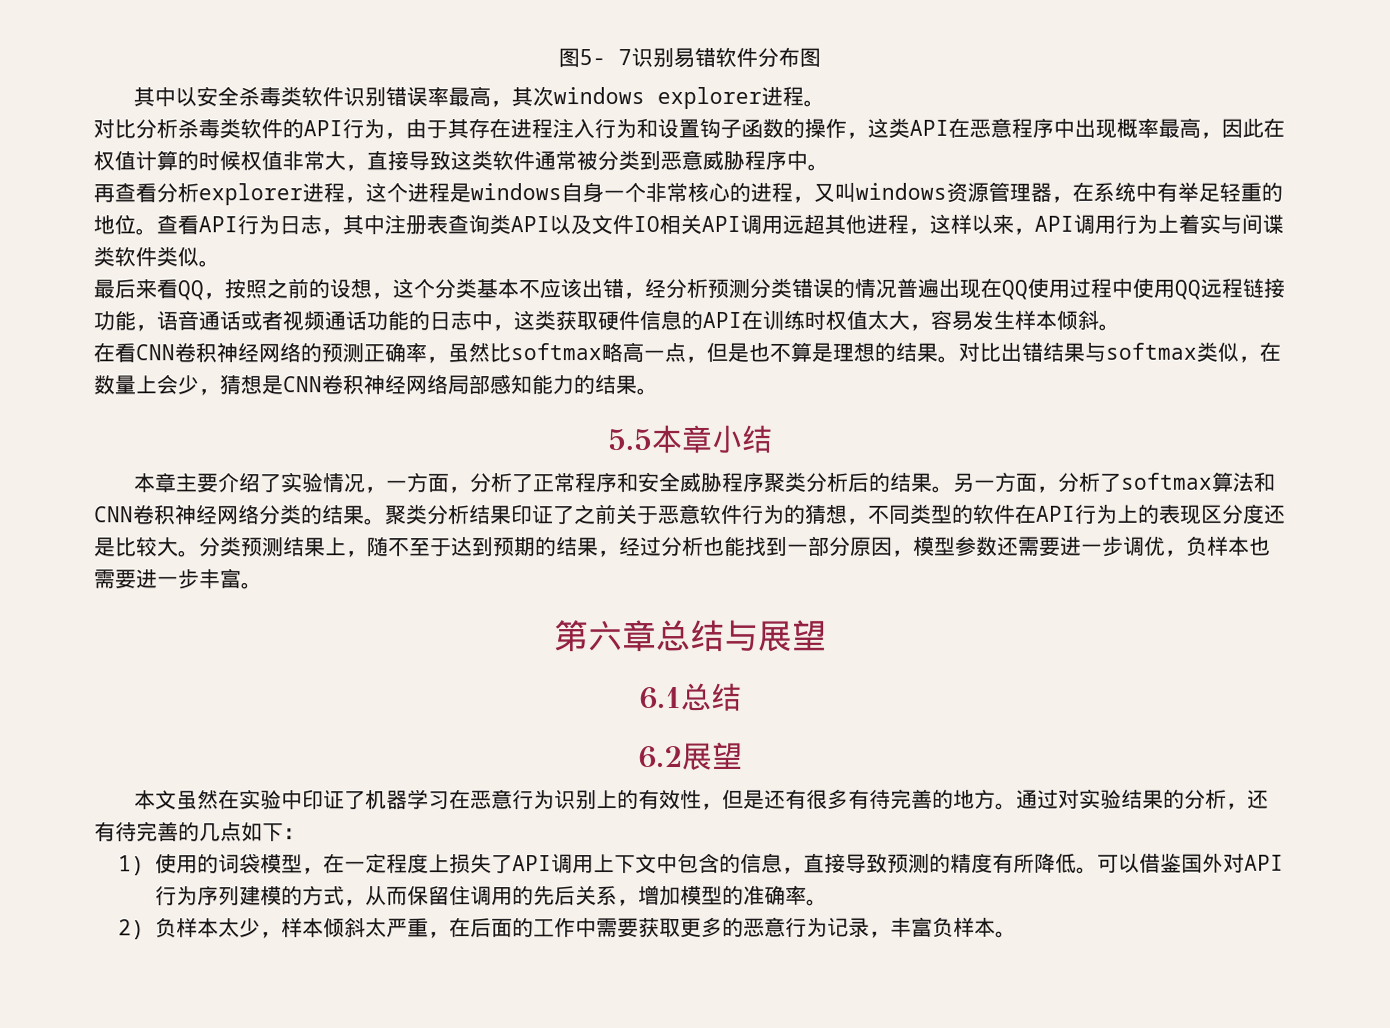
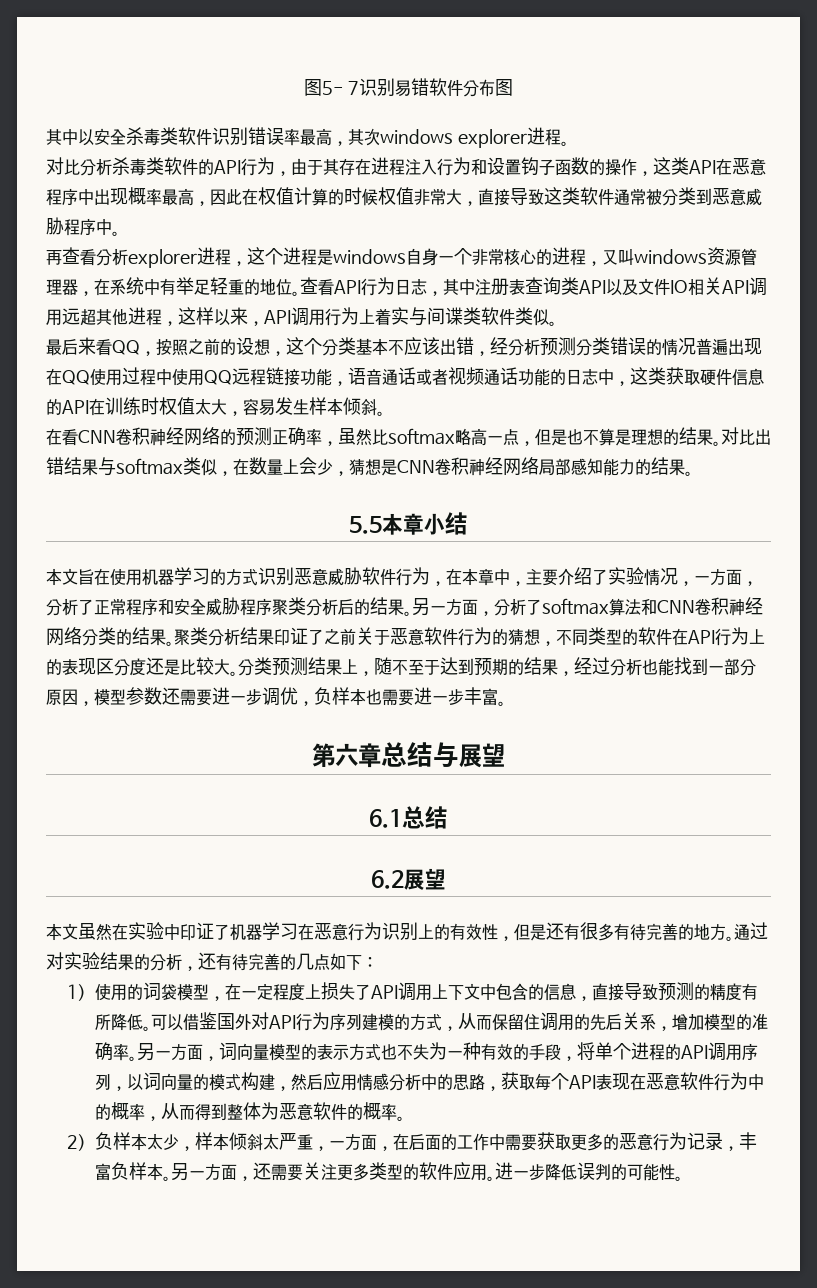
[153,472,176,493] 章 -> [62,567,526,586] 文旨在使用机器学习的方式识别恶意威胁软件行为，在本章中，
(828, 902) none -> [137,1042,759,1061] [95,1072,765,1091] [95,1102,406,1121] 另一方面，词向量模型的表示方式也不失为一种有效的手段，将单个进程的API调用序列，以词向量的模式构建，然后应用情感分析中的思路，获取每个API表现在恶意软件行为中的概率，从而得到整体为恶意软件的概率。
(450, 935) none -> [329,1134,394,1151] 一方面，
(1017, 934) none -> [171,1162,684,1181] 另一方面，还需要关注更多类型的软件应用。进一步降低误判的可能性。

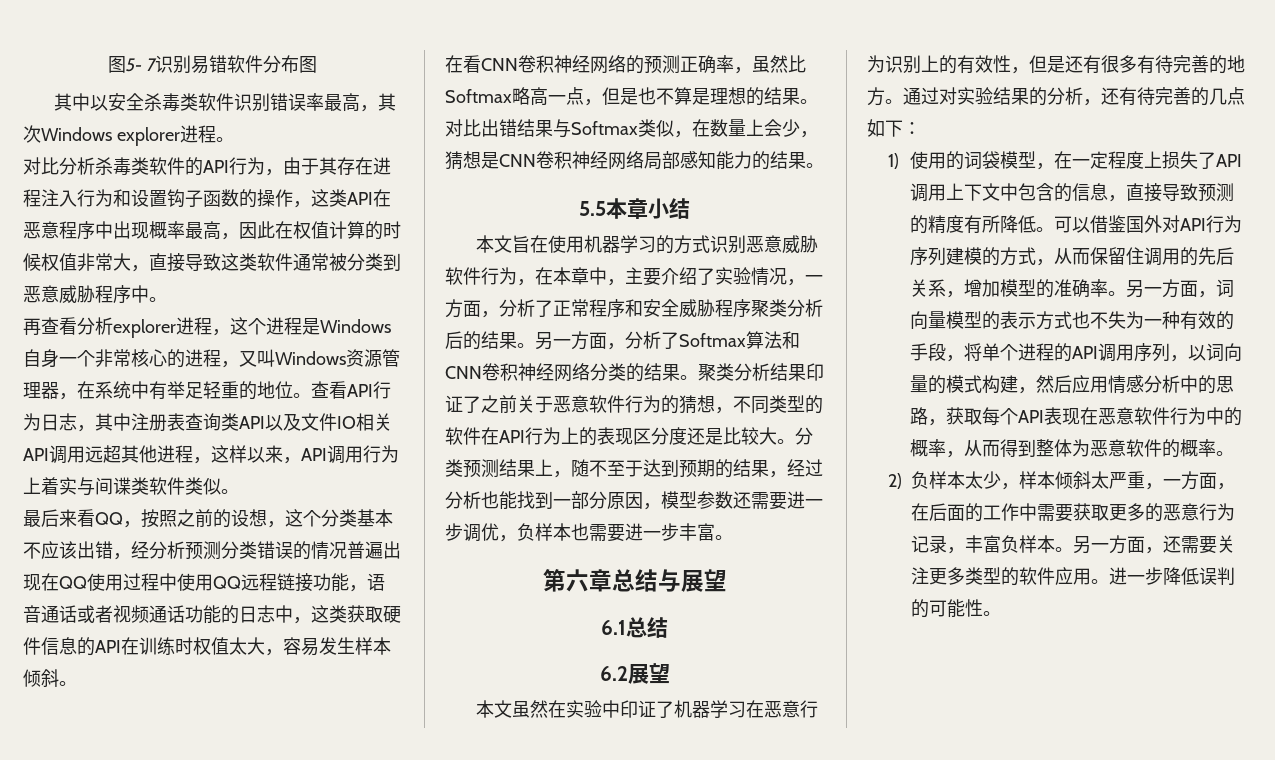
[380,129,453,144] windows -> [41,127,112,141] Windows
[333,249,406,264] windows -> [320,319,391,333] Windows
[634,249,707,264] windows -> [275,351,346,365] Windows
[388,428,455,445] softmax -> [445,89,512,103] Softmax
[116,458,183,475] softmax -> [571,121,638,135] Softmax
[542,598,609,615] softmax -> [679,333,746,347] Softmax

